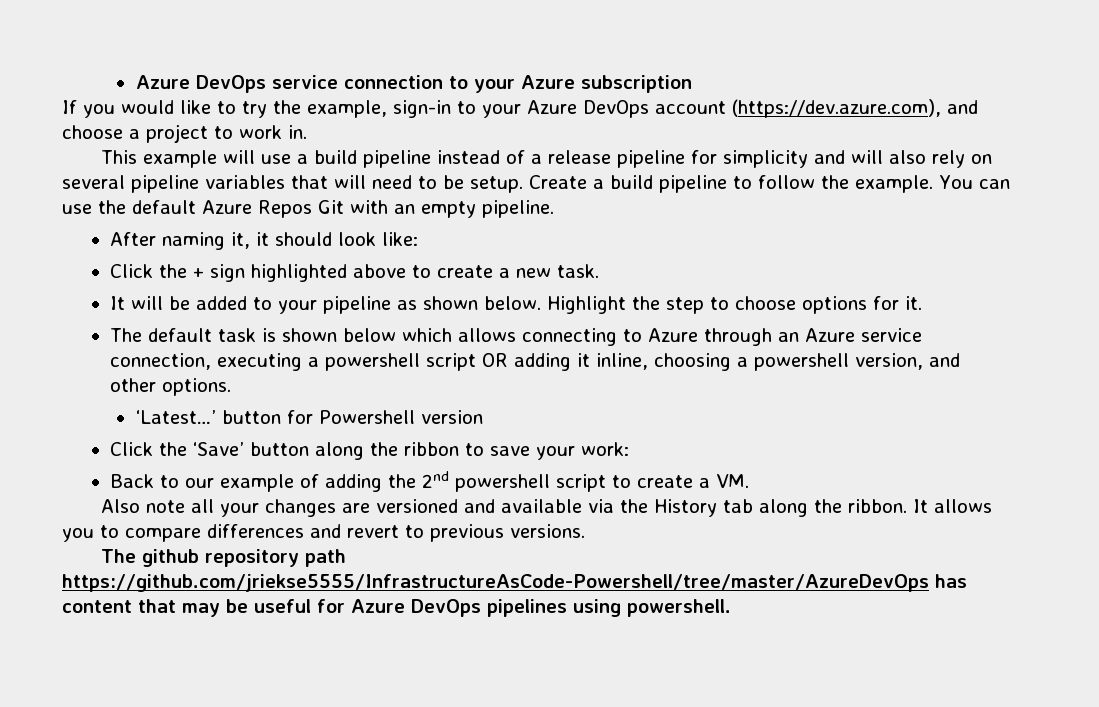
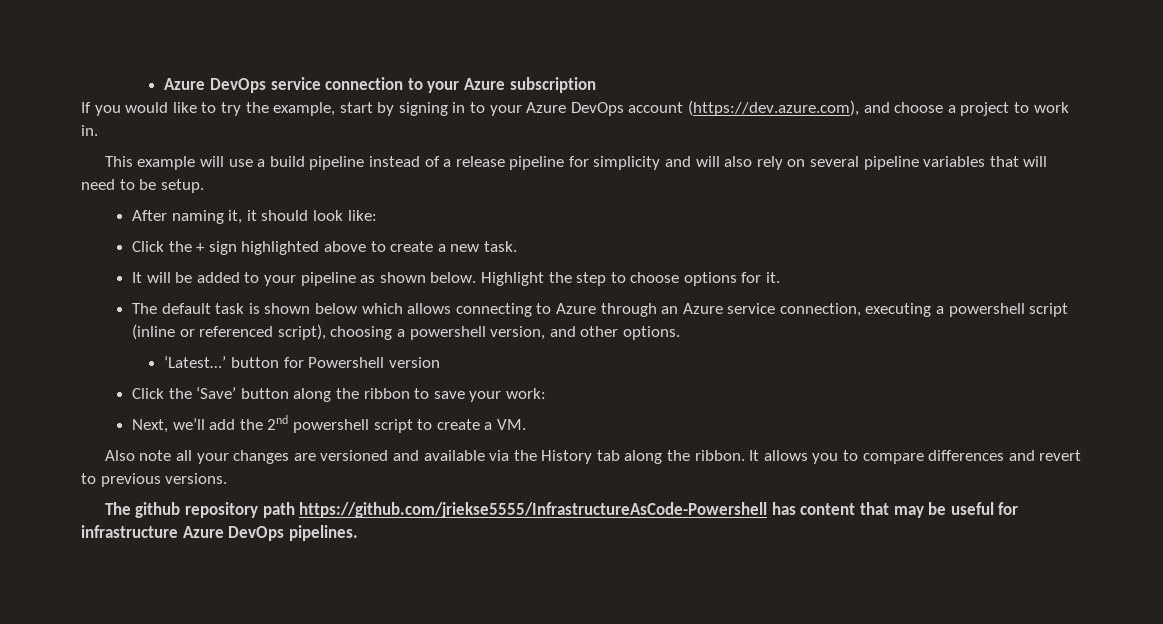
[393,100,451,118] sign-in -> [339,102,466,116] start by signing in
[529,175,1010,193] [62,200,554,218] Create a build pipeline to follow the example. You can use the default Azure Repos Git with an empty pipeline. -> (204, 186) none
[482,353,649,371] OR adding it inline, -> [132,324,326,340] (inline or referenced script),
[110,474,383,492] Back to our example of adding -> [132,418,236,433] Next, we’ll add
[62,574,929,592] https://github.com/jriekse5555/InfrastructureAsCode-Powershell/tree/master/AzureDevOps -> [299,502,768,518] https://github.com/jriekse5555/InfrastructureAsCode-Powershell
[351,599,731,617] Azure DevOps pipelines using powershell. -> [81,525,358,541] infrastructure Azure DevOps pipelines.

